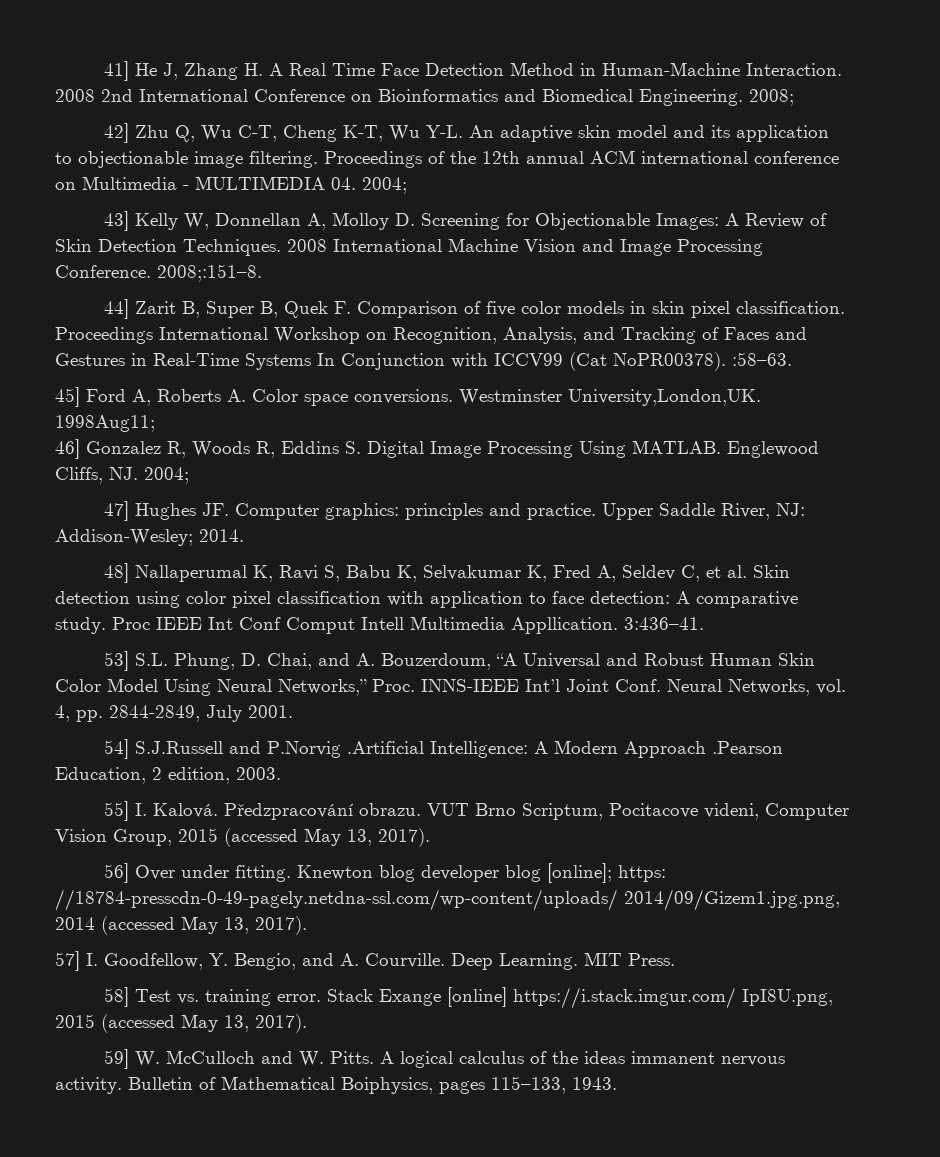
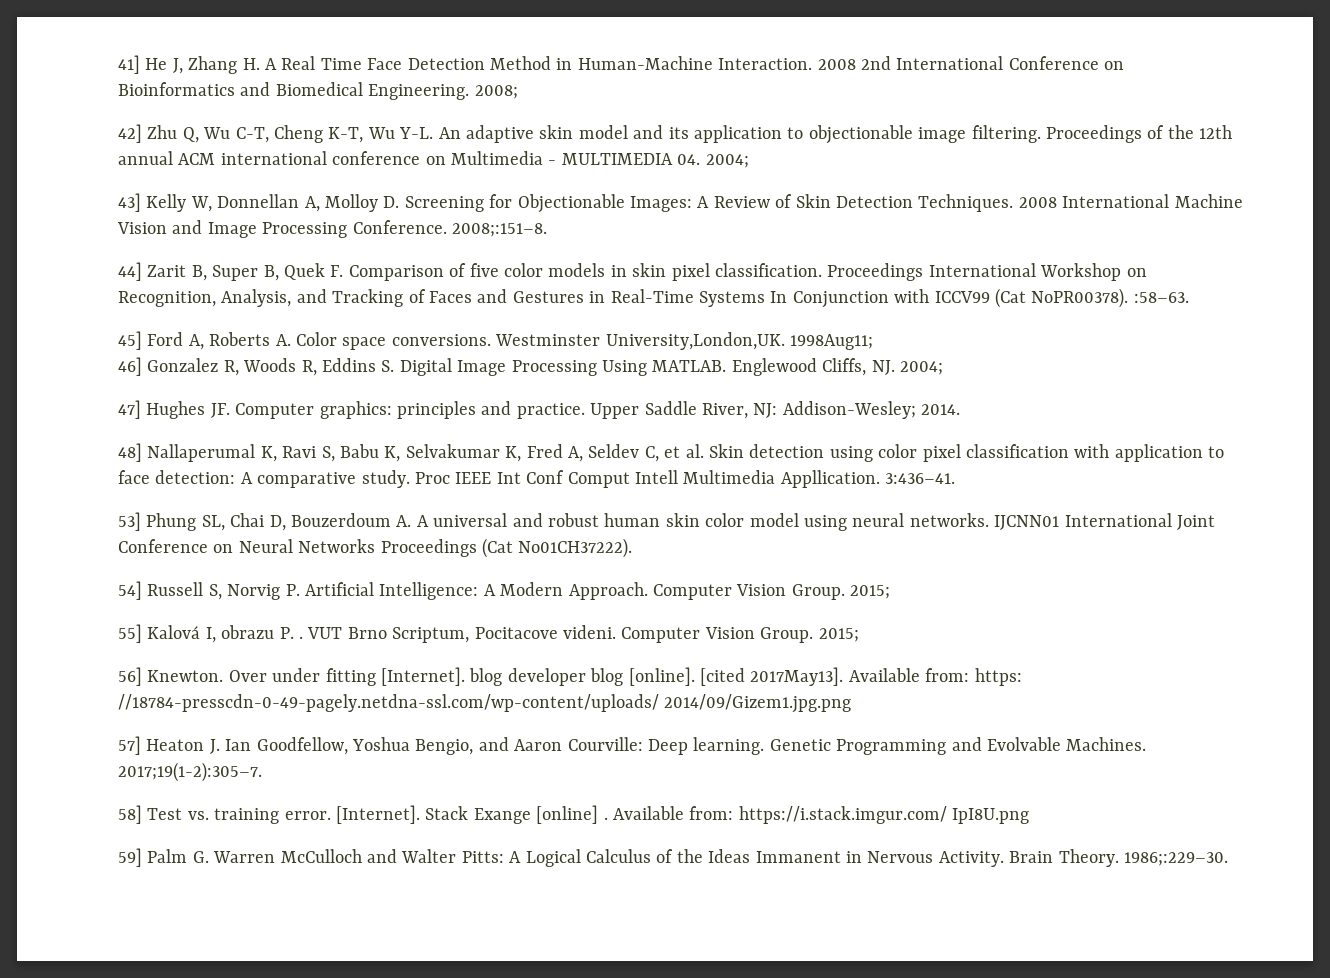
[134,653,815,670] [55,678,846,696] [55,705,293,722] [103,739,783,759] [55,767,281,784] [103,801,421,821] S.L. Phung, D. Chai, and A. Bouzerdoum, “A Universal and Robust Human Skin Color Model Using Neural Networks,” Proc. INNS-IEEE Int’l Joint Conf. Neural Networks, vol. 4, pp. 2844-2849, July 2001. // 54] S.J.Russell and P.Norvig .Artificial Intelligence: A Modern Approach .Pearson Education, 2 edition, 2003. // 55] I. Kalová. Předzpracování obrazu. -> [146,513,1215,531] [118,538,633,558] [118,581,891,600] [118,624,303,643] Phung SL, Chai D, Bouzerdoum A. A universal and robust human skin color model using neural networks. IJCNN01 International Joint Conference on Neural Networks Proceedings (Cat No01CH37222). // 54] Russell S, Norvig P. Artificial Intelligence: A Modern Approach. Computer Vision Group. 2015; // 55] Kalová I, obrazu P. .
[703,803,849,820] [55,828,430,847] videni, Computer Vision Group, 2015 (accessed May 13, 2017). -> [563,625,859,643] videni. Computer Vision Group. 2015;
(129, 873) none -> [147,670,224,682] Knewton.
[234,865,373,882] fitting. Knewton -> [325,667,465,686] fitting [Internet].
[546,863,666,883] [55,889,840,911] [55,916,307,935] [55,951,675,971] [online]; https: //18784-presscdn-0-49-pagely.netdna-ssl.com/wp-content/uploads/ 2014/09/Gizem1.jpg.png, 2014 (accessed May 13, 2017). // 57] I. Goodfellow, Y. Bengio, and A. Courville. Deep Learning. MIT Press. -> [628,667,1022,686] [118,694,852,713] [118,736,1147,755] [118,762,262,782] [online]. [cited 2017May13]. Available from: https: //18784-presscdn-0-49-pagely.netdna-ssl.com/wp-content/uploads/ 2014/09/Gizem1.jpg.png // 57] Heaton J. Ian Goodfellow, Yoshua Bengio, and Aaron Courville: Deep learning. Genetic Programming and Evolvable Machines. 2017;19(1-2):305–7.
(321, 998) none -> [336,805,420,824] [Internet].
[512,987,833,1009] [55,1014,307,1033] [103,1049,785,1069] [55,1076,617,1094] https://i.stack.imgur.com/ IpI8U.png, 2015 (accessed May 13, 2017). // 59] W. McCulloch and W. Pitts. A logical calculus of the ideas immanent nervous activity. Bulletin of Mathematical Boiphysics, pages 115–133, 1943. -> [603,806,1030,824] [118,848,1228,867] . Available from: https://i.stack.imgur.com/ IpI8U.png // 59] Palm G. Warren McCulloch and Walter Pitts: A Logical Calculus of the Ideas Immanent in Nervous Activity. Brain Theory. 1986;:229–30.

